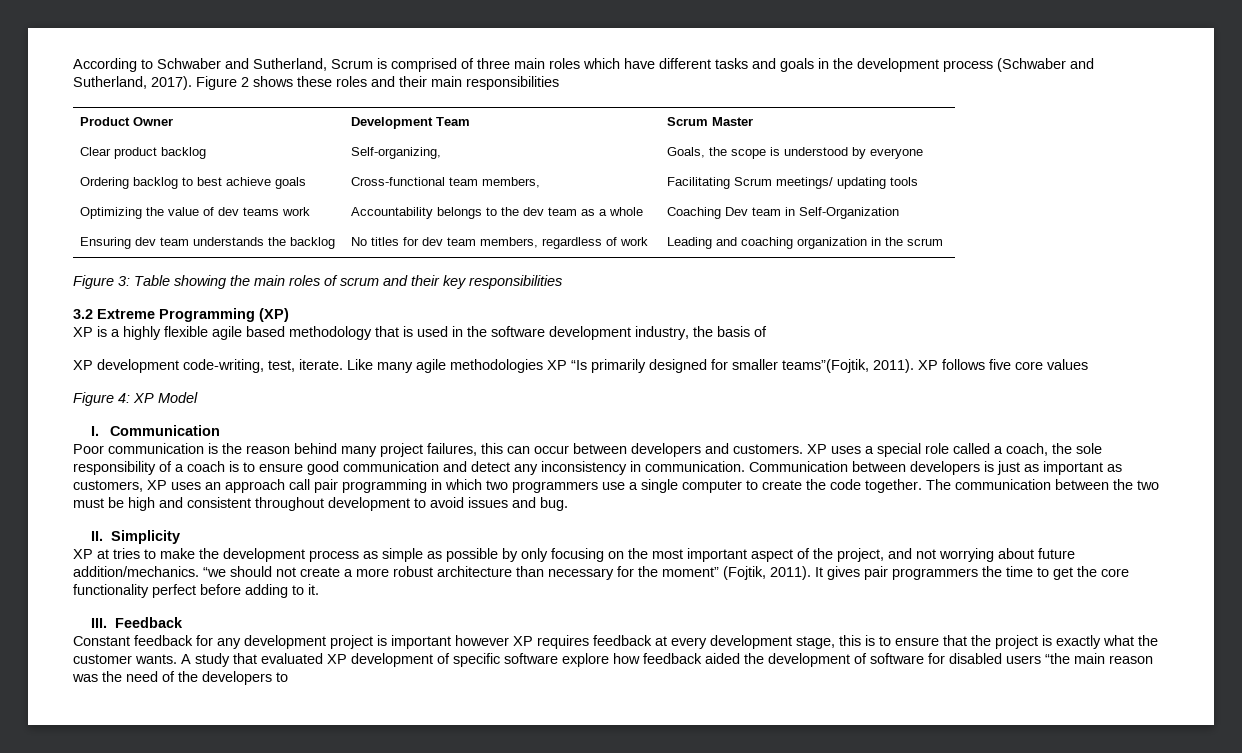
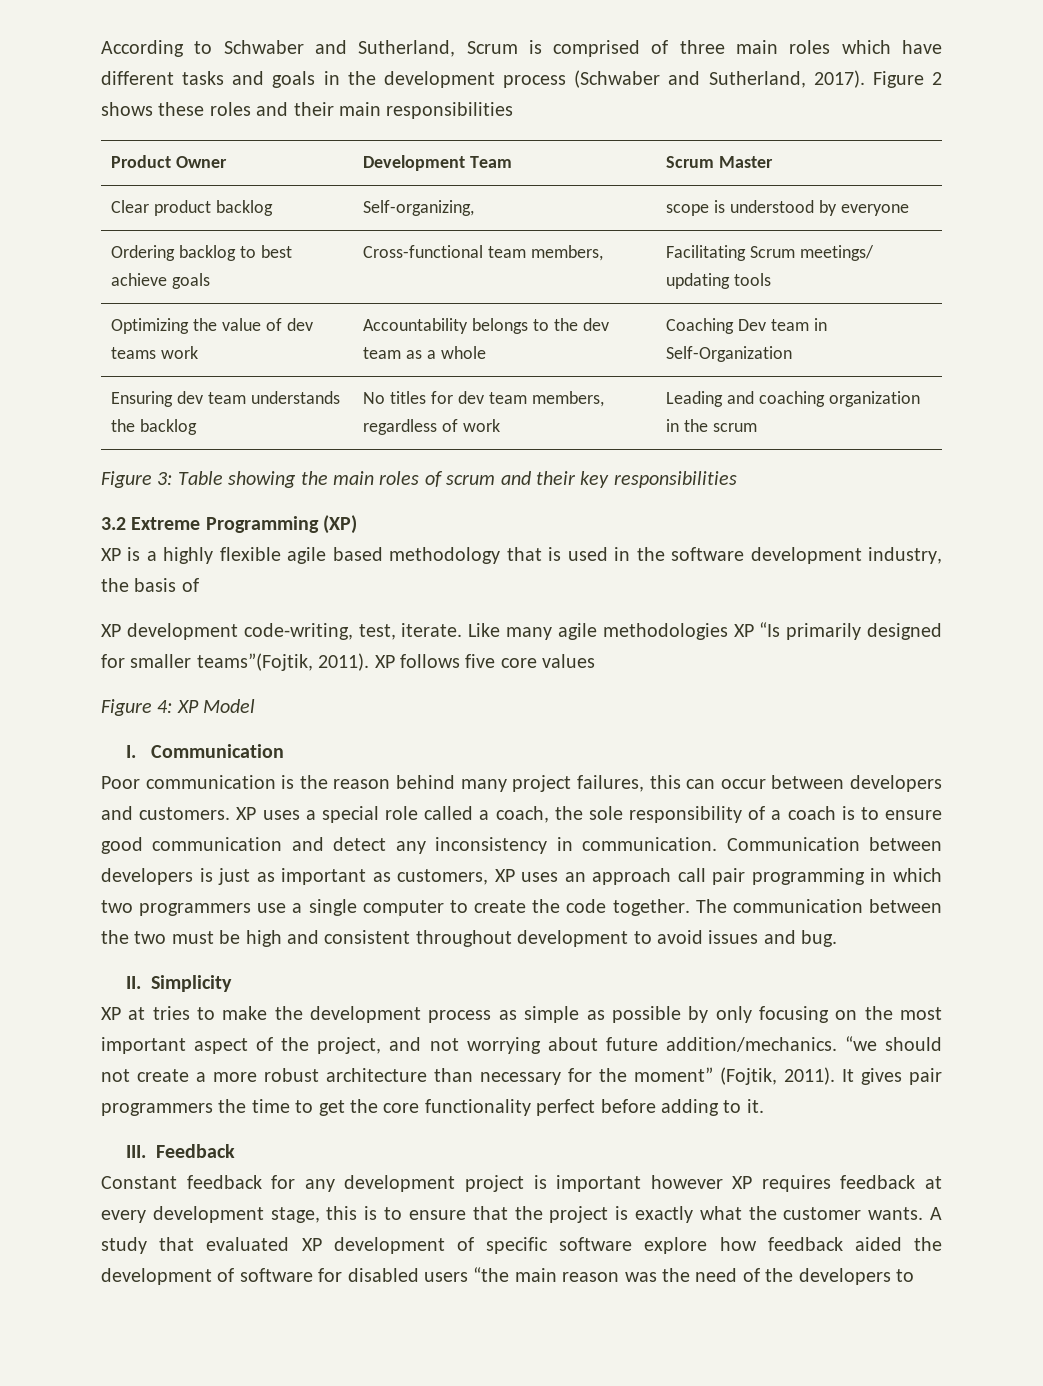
[666,147,727,158] Goals, the -> (475, 208) none

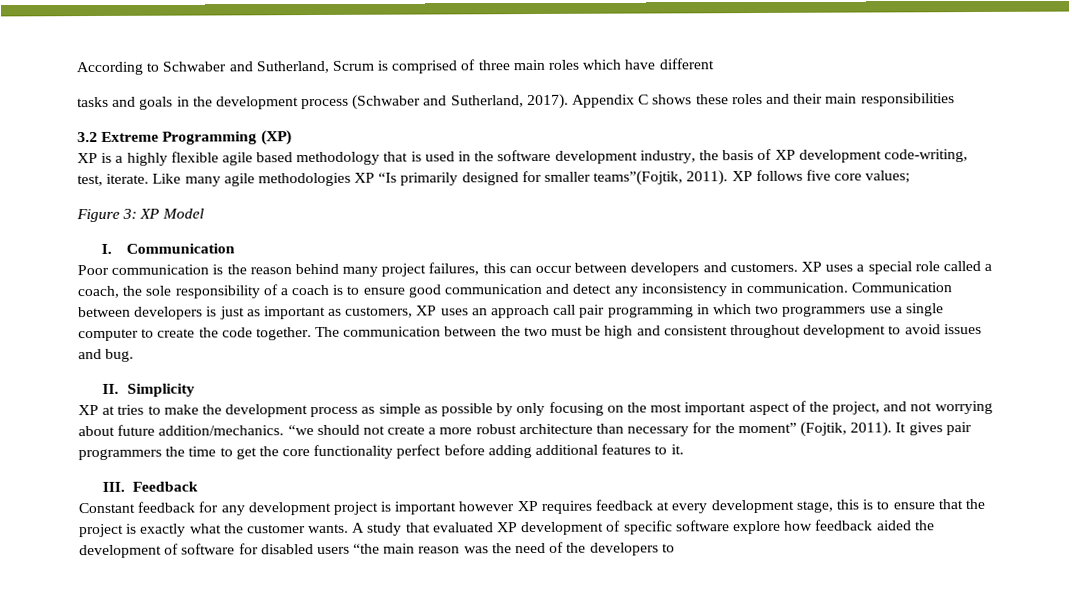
(174, 78) none -> (714, 64) //
[872,71,943,88] Figure 2 -> [572,94,650,108] Appendix C
[111,155,228,168] [363,155,513,171] [666,156,774,168] [111,200,274,216] [363,200,475,216] [666,200,909,216] [111,245,292,261] [111,273,211,289] [363,245,604,261] [666,245,875,261] [666,273,772,289] [111,318,313,334] [111,346,199,359] [363,318,609,334] [363,346,486,359] [666,318,827,334] [666,346,793,362] [111,391,340,407] [111,419,198,435] [363,391,604,407] [363,419,501,435] [666,391,920,407] [666,419,758,432] [101,471,737,488] // Product Owner | Development Team | Scrum Master // Clear product backlog | Self-organizing, | scope is understood by everyone // Ordering backlog to best achieve goals | Cross-functional team members, | Facilitating Scrum meetings/ updating tools // Optimizing the value of dev teams work | Accountability belongs to the dev team as a whole | Coaching Dev team in Self-Organization // Ensuring dev team understands the backlog | No titles for dev team members, regardless of work | Leading and coaching organization in the scrum // Figure 3: Table showing the main roles of scrum and their key responsibilities -> (955, 100) none
(199, 585) // -> (773, 154) none
[542,654,596,668] [101,699,173,716] values // Figure 4: -> [865,170,911,184] [76,208,138,223] values; // Figure 3:
(719, 1107) none -> [535,443,652,456] additional features

